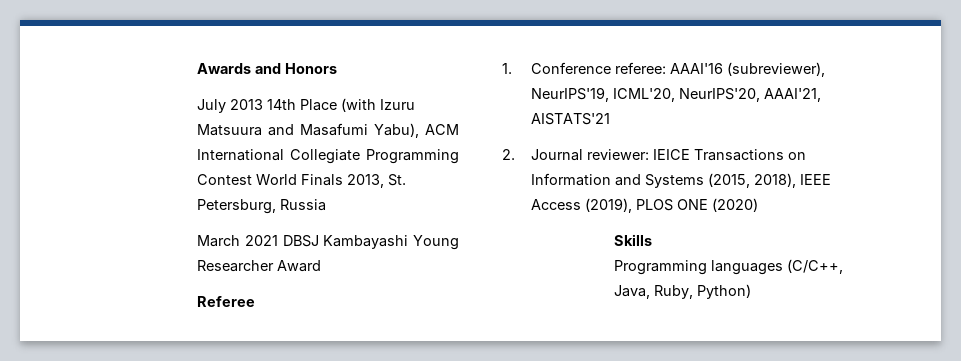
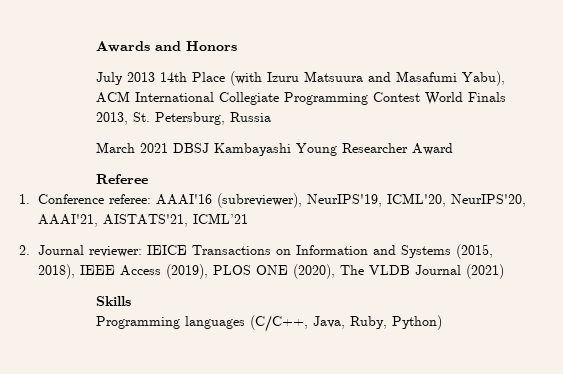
[530,113,610,125] AISTATS'21 -> [103,213,249,227] AISTATS'21, ICML’21
[711,198,758,212] (2020) -> [293,264,505,279] (2020), The VLDB Journal (2021)

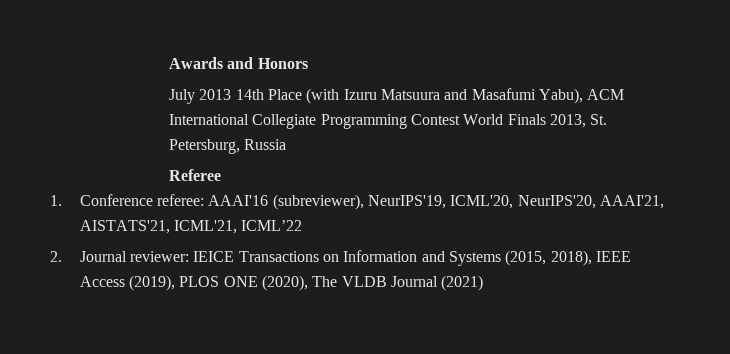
[95,142,453,156] // March 2021 DBSJ Kambayashi Young Researcher Award -> (287, 144) none
[193,213,249,224] ICML’21 -> [174,220,303,234] ICML'21, ICML’22
[95,296,131,306] [95,315,442,332] // Skills // Programming languages (C/C++, Java, Ruby, Python) -> (484, 283) none

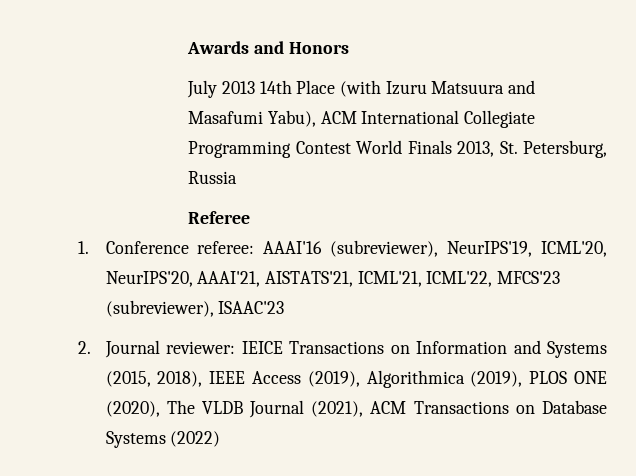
[241,220,303,231] ICML’22 -> [426,271,561,287] [105,300,285,317] ICML'22, MFCS'23 (subreviewer), ISAAC'23
(176, 283) none -> [366,370,523,388] Algorithmica (2019),
[441,275,484,291] (2021) -> [311,400,607,417] [105,431,221,448] (2021), ACM Transactions on Database Systems (2022)

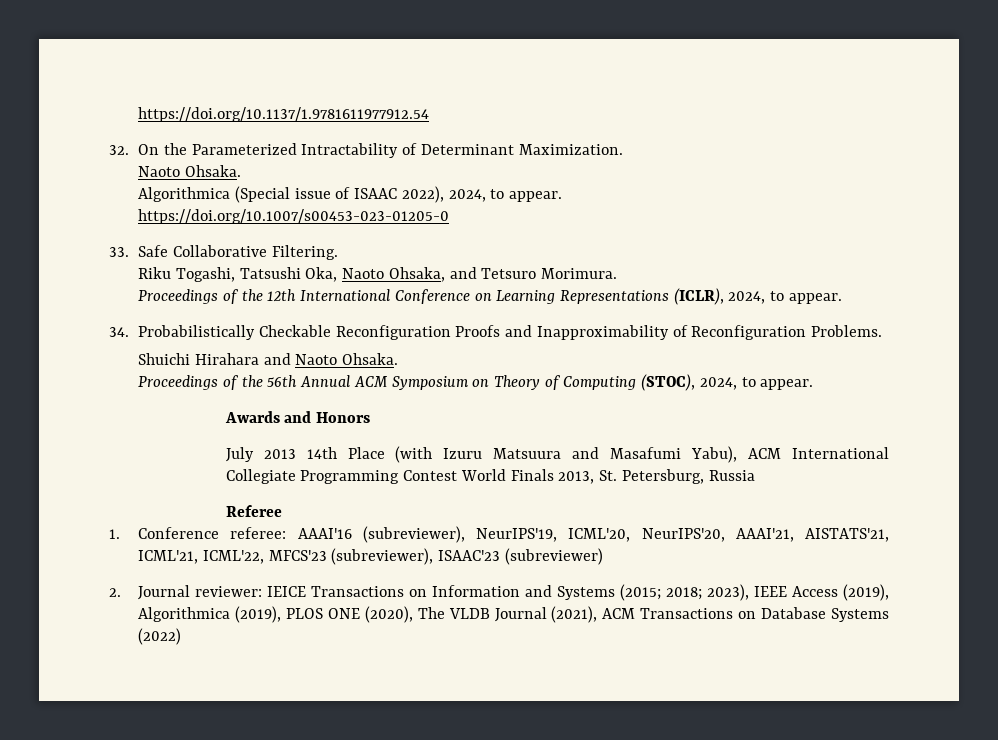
(187, 47) none -> [138,107,430,122] [109,143,623,158] [138,165,241,177] [138,186,562,203] [138,209,450,224] [109,245,338,260] [138,267,617,282] [138,288,842,305] [109,325,882,340] [138,353,399,365] [138,374,814,391] https://doi.org/10.1137/1.9781611977912.54 // 32. On the Parameterized Intractability of Determinant Maximization. // Naoto Ohsaka. // Algorithmica (Special issue of ISAAC 2022), 2024, to appear. // https://doi.org/10.1007/s00453-023-01205-0 // 33. Safe Collaborative Filtering. // Riku Togashi, Tatsushi Oka, Naoto Ohsaka, and Tetsuro Morimura. // Proceedings of the 12th International Conference on Learning Representations (ICLR), 2024, to appear. // 34. Probabilistically Checkable Reconfiguration Proofs and Inapproximability of Reconfiguration Problems. // Shuichi Hirahara and Naoto Ohsaka. // Proceedings of the 56th Annual ACM Symposium on Theory of Computing (STOC), 2024, to appear. //
(285, 307) none -> [504,548,603,565] (subreviewer)
[105,371,203,387] (2015, 2018), -> [620,584,750,601] (2015; 2018; 2023),

